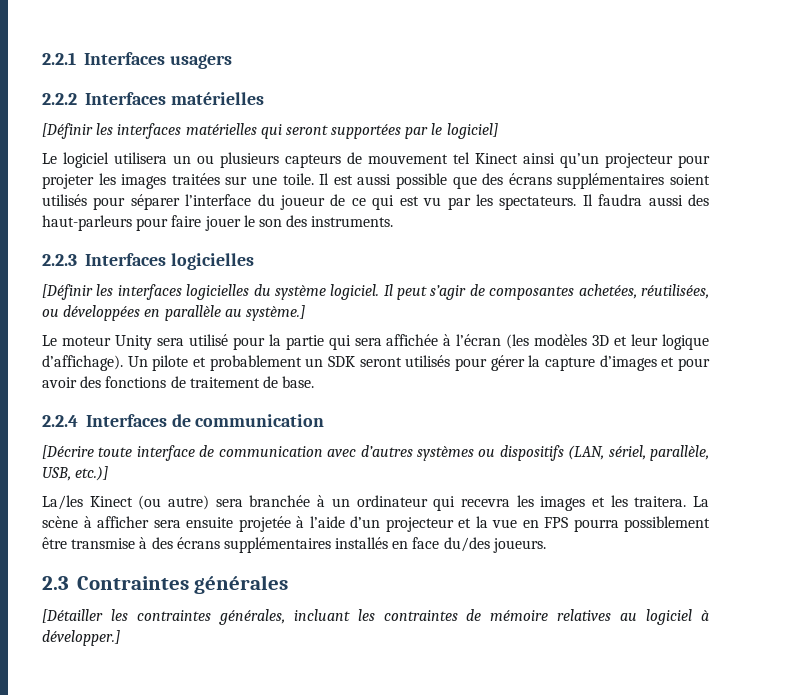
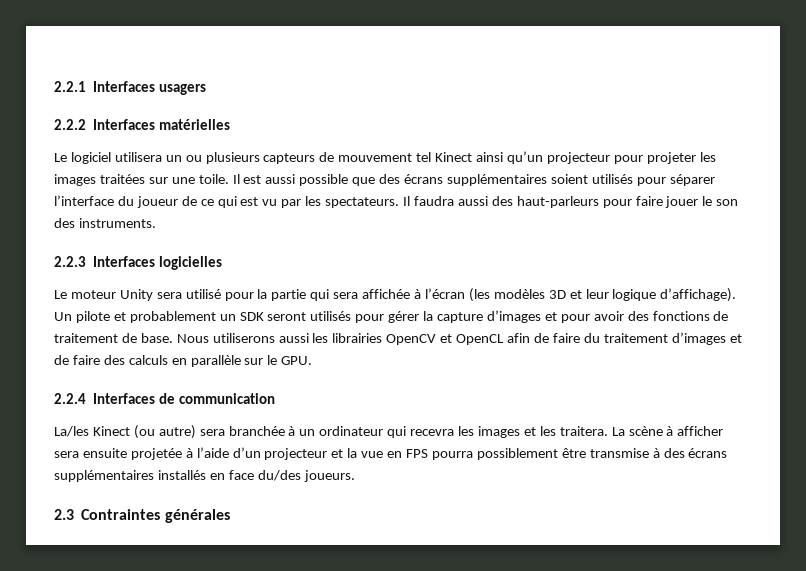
[42,123,498,139] // [Définir les interfaces matérielles qui seront supportées par le logiciel] -> (231, 124) none
[42,284,709,300] [42,305,305,321] // [Définir les interfaces logicielles du système logiciel. Il peut s’agir de composantes achetées, réutilisées, ou développées en parallèle au système.] -> (223, 263) none
[42,414,325,427] [42,445,709,461] [42,466,109,481] // 2.2.4 Interfaces de communication // [Décrire toute interface de communication avec d’autres systèmes ou dispositifs (LAN, sériel, parallèle, USB, etc.)] -> [176,332,742,345] [54,355,313,367] [54,393,276,404] Nous utiliserons aussi les librairies OpenCV et OpenCL afin de faire du traitement d’images et de faire des calculs en parallèle sur le GPU. // 2.2.4 Interfaces de communication
[42,609,709,625] [42,630,120,646] // [Détailler les contraintes générales, incluant les contraintes de mémoire relatives au logiciel à développer.] -> (230, 516) none

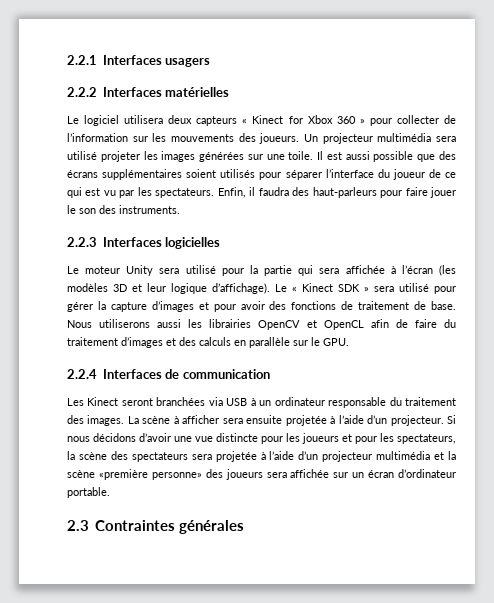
[165,151,643,164] un ou plusieurs capteurs de mouvement tel Kinect ainsi qu’un projecteur pour -> [168,115,457,126] [67,133,456,144] [67,151,97,160] deux capteurs « Kinect for Xbox 360 » pour collecter de l’information sur les mouvements des joueurs. Un projecteur multimédia sera utilisé
[99,174,145,184] traitées -> [199,152,245,162] générées
[403,196,488,206] Il faudra aussi -> [217,187,289,198] Enfin, il faudra
[54,311,352,323] Un pilote et probablement un SDK seront utilisés -> [275,283,429,292] Le « Kinect SDK » sera utilisé
[54,355,100,365] de faire -> (176, 342) none
[54,425,608,439] La/les Kinect (ou autre) sera branchée à un ordinateur qui recevra les images et les traitera. -> [67,397,457,408] [67,415,125,426] Les Kinect seront branchées via USB à un ordinateur responsable du traitement des images.
[264,448,728,460] [54,470,355,482] projecteur et la vue en FPS pourra possiblement être transmise à des écrans supplémentaires installés en face du/des joueurs. -> [390,415,456,426] [67,433,456,444] [67,451,457,462] [67,469,456,480] [67,487,110,498] projecteur. Si nous décidons d’avoir une vue distincte pour les joueurs et pour les spectateurs, la scène des spectateurs sera projetée à l’aide d’un projecteur multimédia et la scène «première personne» des joueurs sera affichée sur un écran d’ordinateur portable.

